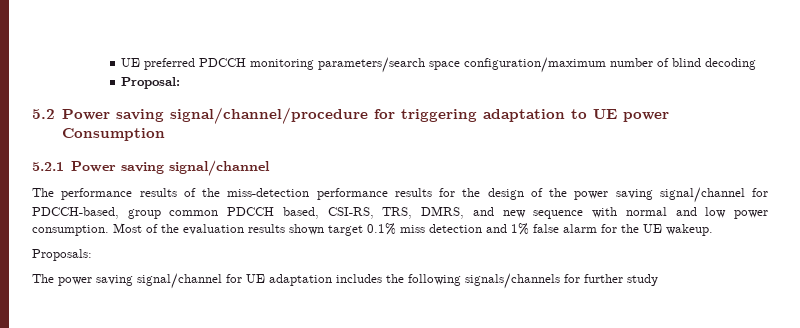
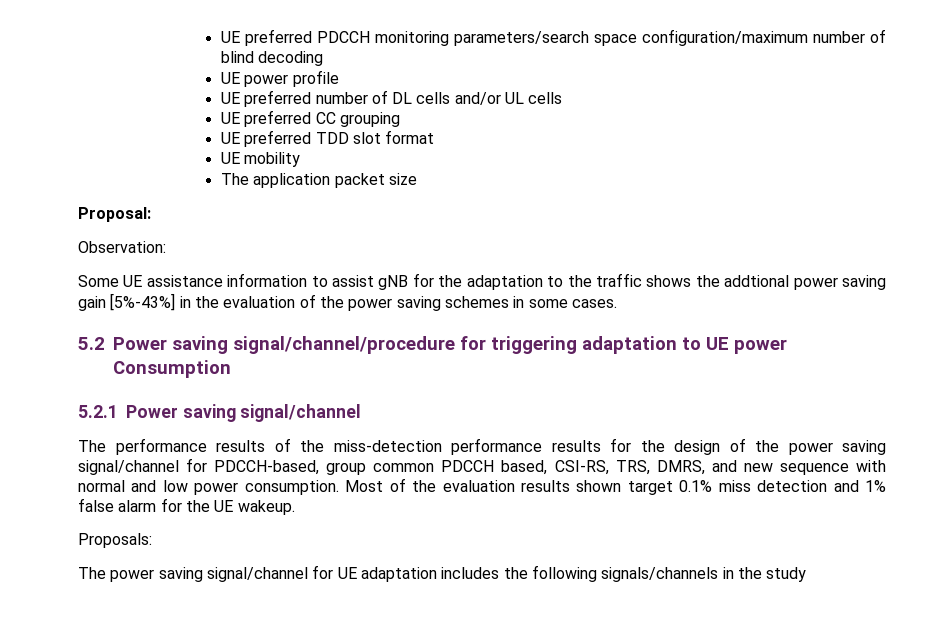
[121,77,181,89] Proposal: -> [220,70,339,87] [220,90,563,107] [220,110,400,127] [220,130,435,147] [220,152,301,167] [220,173,417,188] [78,207,151,222] [78,241,166,253] [78,273,886,290] [78,293,617,311] UE power profile // UE preferred number of DL cells and/or UL cells // UE preferred CC grouping // UE preferred TDD slot format // UE mobility // The application packet size // Proposal: // Observation: // Some UE assistance information to assist gNB for the adaptation to the traffic shows the addtional power saving gain [5%-43%] in the evaluation of the power saving schemes in some cases.
[564,274,623,283] for further -> [722,567,762,579] in the

